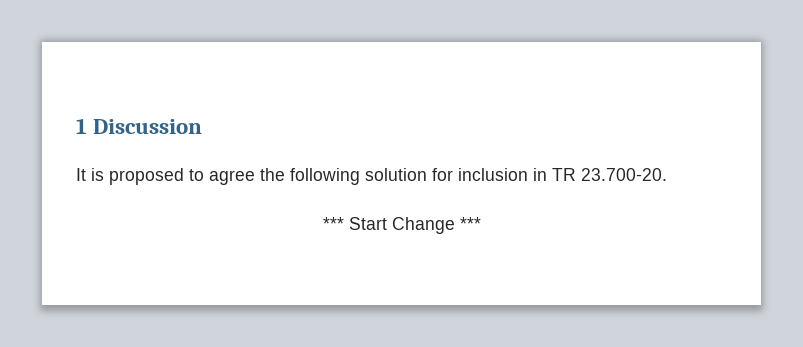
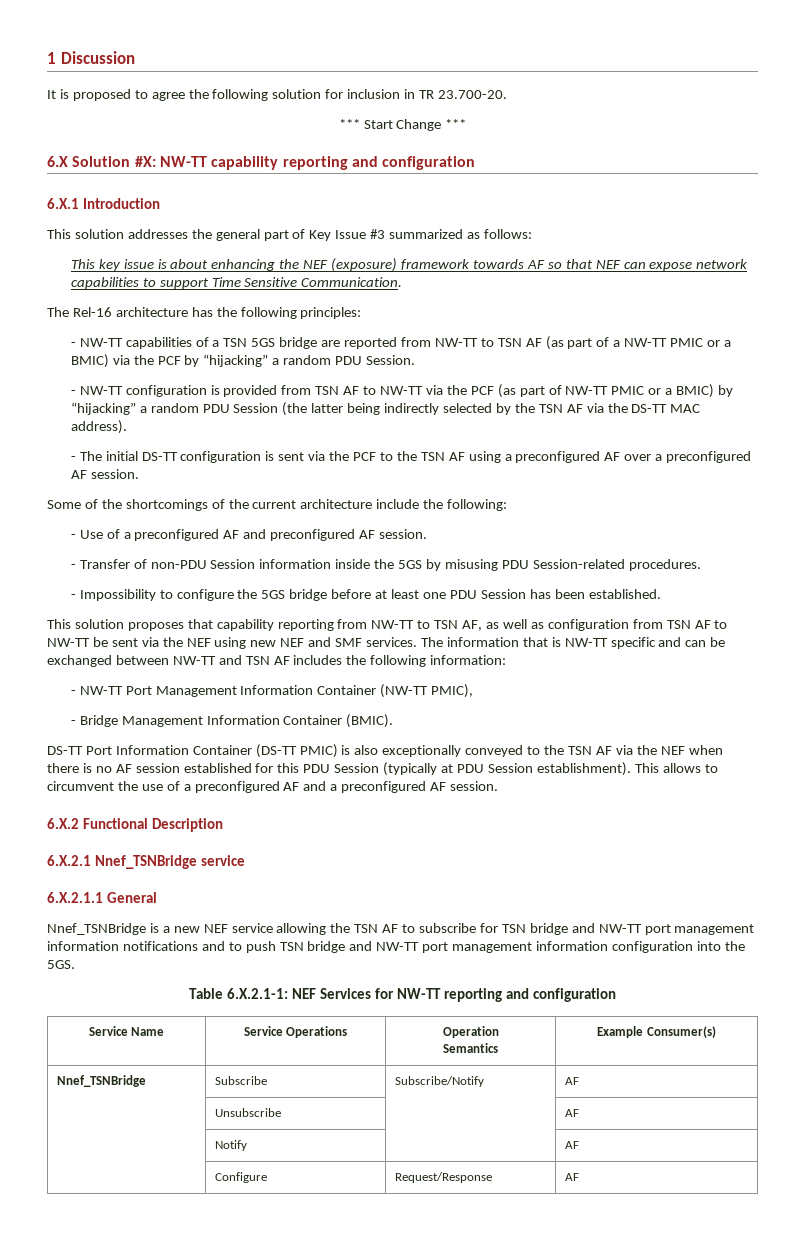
(481, 223) none -> [47,156,476,170] [47,198,161,209] [47,229,532,241] [70,258,748,272] [70,277,403,289] [47,307,362,319] [70,336,731,350] [70,354,416,368] [70,384,733,398] [70,402,701,416] [70,420,127,434] [70,451,752,463] [70,469,139,479] [47,499,508,511] [70,529,428,541] [70,559,701,571] [70,589,661,601] [47,619,728,631] [47,637,726,649] [47,655,507,667] [70,684,474,698] [70,714,394,728] [47,744,723,758] [47,762,718,776] [47,781,499,793] [47,818,224,832] [47,855,245,869] [47,892,157,903] [47,923,755,935] [47,941,745,953] [47,960,75,969] [189,988,616,1002] [88,1026,165,1036] [243,1026,348,1038] [442,1026,499,1038] [443,1043,498,1053] [597,1026,716,1038] [56,1075,146,1087] [214,1076,267,1085] [394,1076,484,1087] [564,1077,579,1085] [214,1108,281,1117] [564,1109,579,1117] [214,1140,247,1151] [564,1141,579,1149] [214,1172,267,1183] [394,1172,492,1183] [564,1173,579,1181] // 6.X Solution #X: NW-TT capability reporting and configuration // 6.X.1 Introduction // This solution addresses the general part of Key Issue #3 summarized as follows: // This key issue is about enhancing the NEF (exposure) framework towards AF so that NEF can expose network capabilities to support Time Sensitive Communication. // The Rel-16 architecture has the following principles: // - NW-TT capabilities of a TSN 5GS bridge are reported from NW-TT to TSN AF (as part of a NW-TT PMIC or a BMIC) via the PCF by “hijacking” a random PDU Session. // - NW-TT configuration is provided from TSN AF to NW-TT via the PCF (as part of NW-TT PMIC or a BMIC) by “hijacking” a random PDU Session (the latter being indirectly selected by the TSN AF via the DS-TT MAC address). // - The initial DS-TT configuration is sent via the PCF to the TSN AF using a preconfigured AF over a preconfigured AF session. // Some of the shortcomings of the current architecture include the following: // - Use of a preconfigured AF and preconfigured AF session. // - Transfer of non-PDU Session information inside the 5GS by misusing PDU Session-related procedures. // - Impossibility to configure the 5GS bridge before at least one PDU Session has been established. // This solution proposes that capability reporting from NW-TT to TSN AF, as well as configuration from TSN AF to NW-TT be sent via the NEF using new NEF and SMF services. The information that is NW-TT specific and can be exchanged between NW-TT and TSN AF includes the following information: // - NW-TT Port Management Information Container (NW-TT PMIC), // - Bridge Management Information Container (BMIC). // DS-TT Port Information Container (DS-TT PMIC) is also exceptionally conveyed to the TSN AF via the NEF when there is no AF session established for this PDU Session (typically at PDU Session establishment). This allows to circumvent the use of a preconfigured AF and a preconfigured AF session. // 6.X.2 Functional Description // 6.X.2.1 Nnef_TSNBridge service // 6.X.2.1.1 General // Nnef_TSNBridge is a new NEF service allowing the TSN AF to subscribe for TSN bridge and NW-TT port management information notifications and to push TSN bridge and NW-TT port management information configuration into the 5GS. // Table 6.X.2.1-1: NEF Services for NW-TT reporting and configuration // Service Name | Service Operations | Operation // Semantics | Example Consumer(s) // Nnef_TSNBridge | Subscribe | Subscribe/Notify | AF // | Unsubscribe | | AF // | Notify | | AF // | Configure | Request/Response | AF

